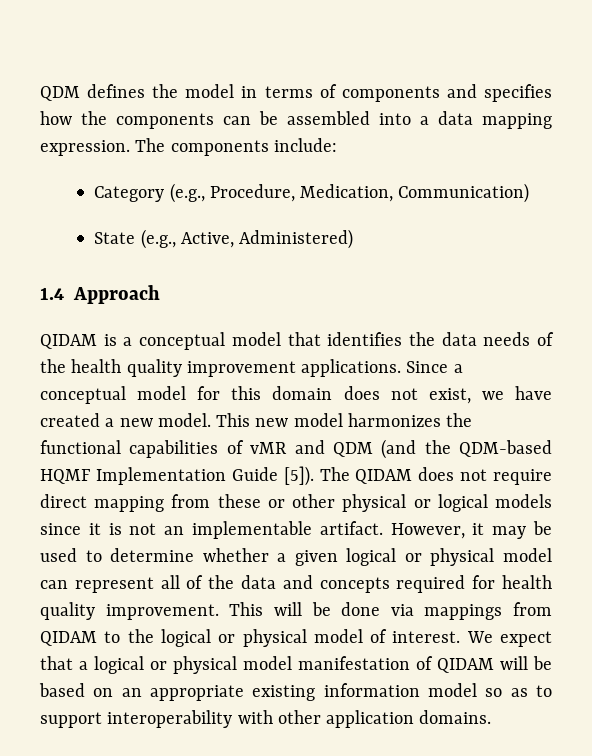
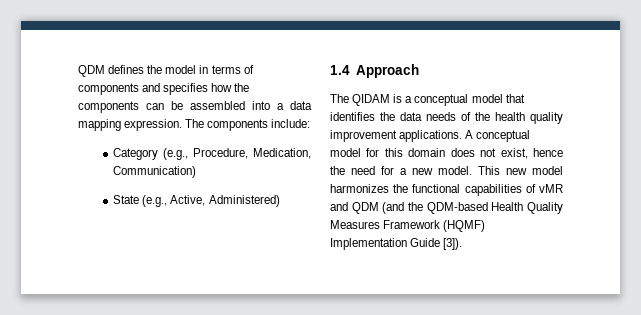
(160, 294) none -> [330,94,349,103] The
[406,361,463,373] Since a -> [465,130,474,139] A
[481,386,552,400] [40,413,100,427] we have created -> [533,148,563,157] [330,166,394,175] hence the need for
[40,466,552,486] [40,494,552,512] [40,521,552,539] [40,548,552,566] [40,575,553,593] [40,602,552,620] [40,629,552,647] [40,656,552,674] [39,683,552,701] [40,710,492,728] HQMF Implementation Guide [5]). The QIDAM does not require direct mapping from these or other physical or logical models since it is not an implementable artifact. However, it may be used to determine whether a given logical or physical model can represent all of the data and concepts required for health quality improvement. This will be done via mappings from QIDAM to the logical or physical model of interest. We expect that a logical or physical model manifestation of QIDAM will be based on an appropriate existing information model so as to support interoperability with other application domains. -> [491,202,563,214] [330,220,486,232] [330,238,463,250] Health Quality Measures Framework (HQMF) Implementation Guide [3]).

